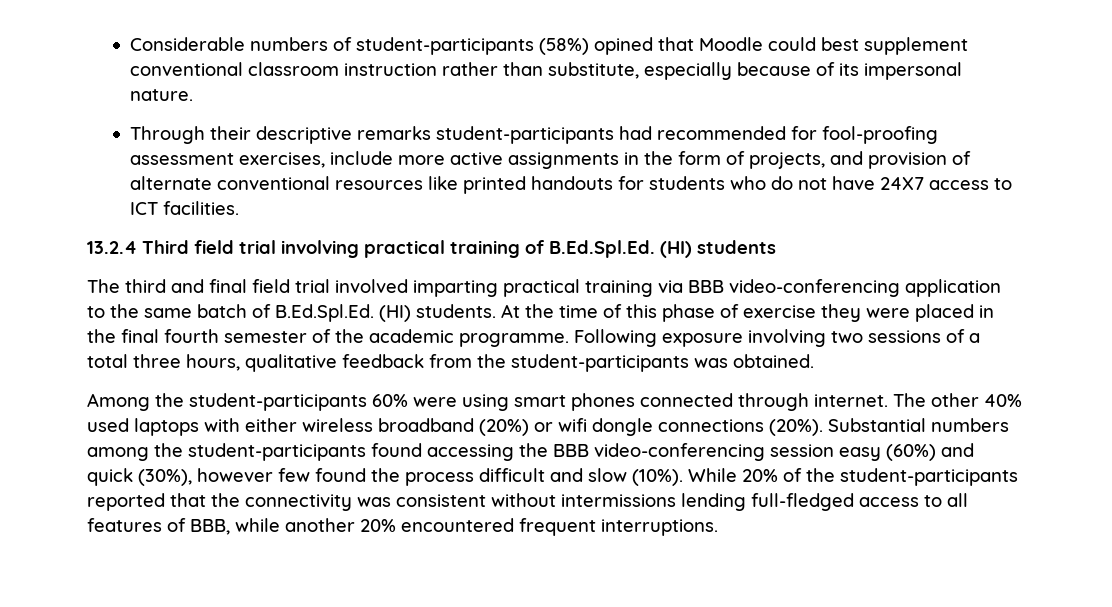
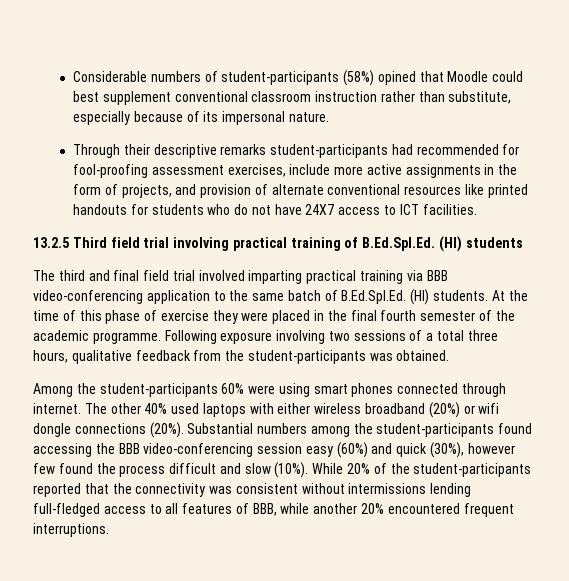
[87,241,137,254] 13.2.4 -> [33,237,69,248] 13.2.5

